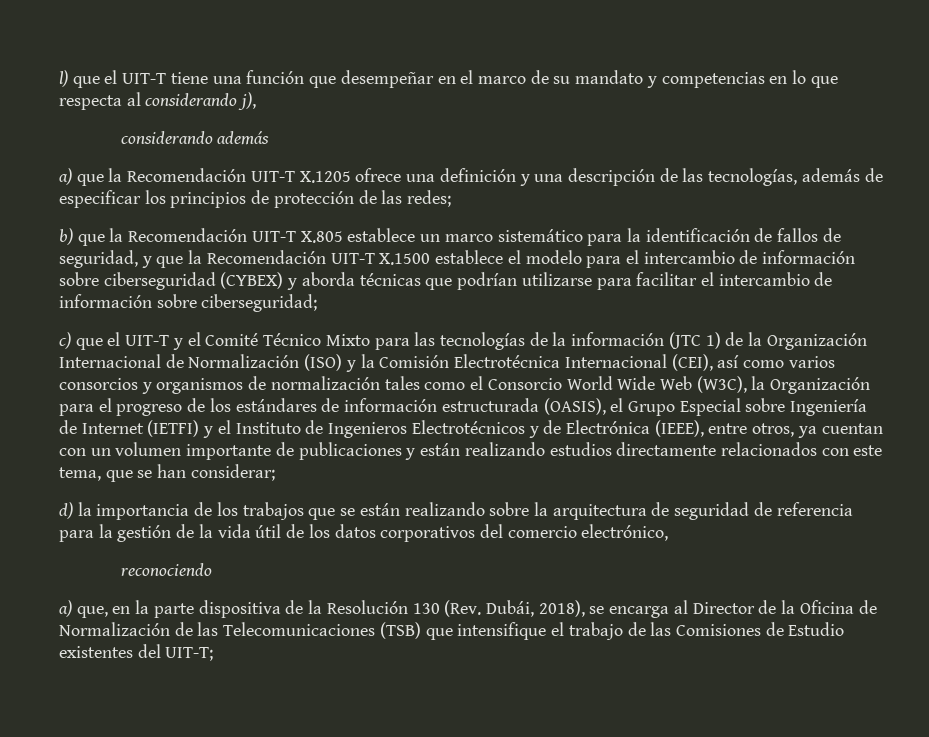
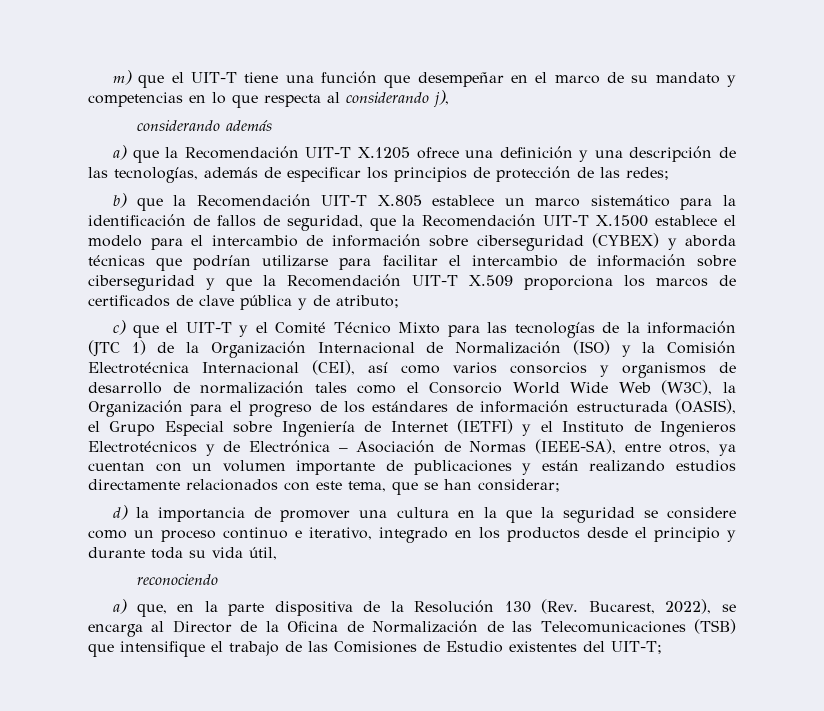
[59,70,68,87] l) -> [113,70,133,85] m)
[141,256,152,268] y -> (363, 223) none
[201,294,318,312] ciberseguridad; -> [88,274,736,291] [88,295,399,310] ciberseguridad y que la Recomendación UIT-T X.509 proporciona los marcos de certificados de clave pública y de atributo;
(267, 383) none -> [88,382,190,394] desarrollo de
[654,420,704,437] (IEEE), -> [338,439,617,454] – Asociación de Normas (IEEE-SA),
[216,502,853,520] [59,524,669,542] los trabajos que se están realizando sobre la arquitectura de seguridad de referencia para la gestión de la vida útil de los datos corporativos del comercio electrónico, -> [280,507,736,523] [88,527,736,543] [88,547,277,560] promover una cultura en la que la seguridad se considere como un proceso continuo e iterativo, integrado en los productos desde el principio y durante toda su vida útil,
[485,600,585,617] Dubái, 2018), -> [588,599,712,614] Bucarest, 2022),

